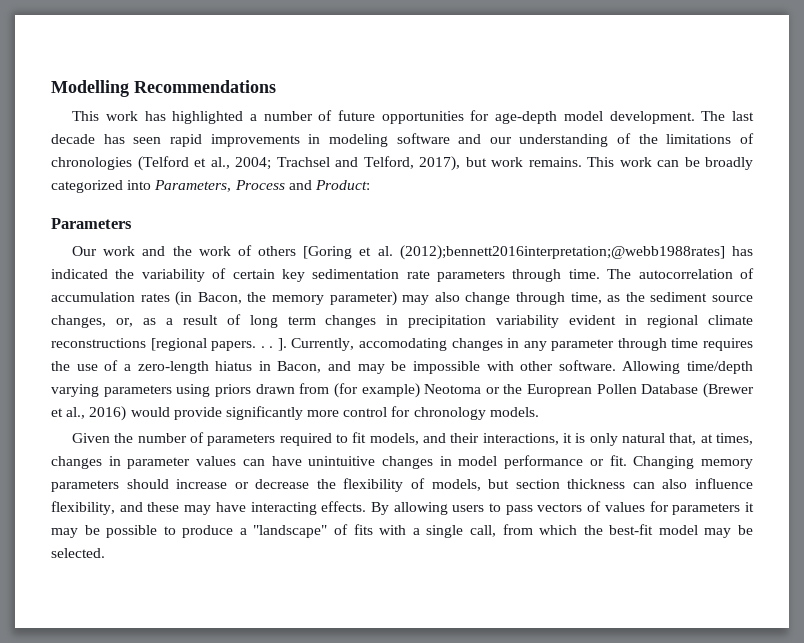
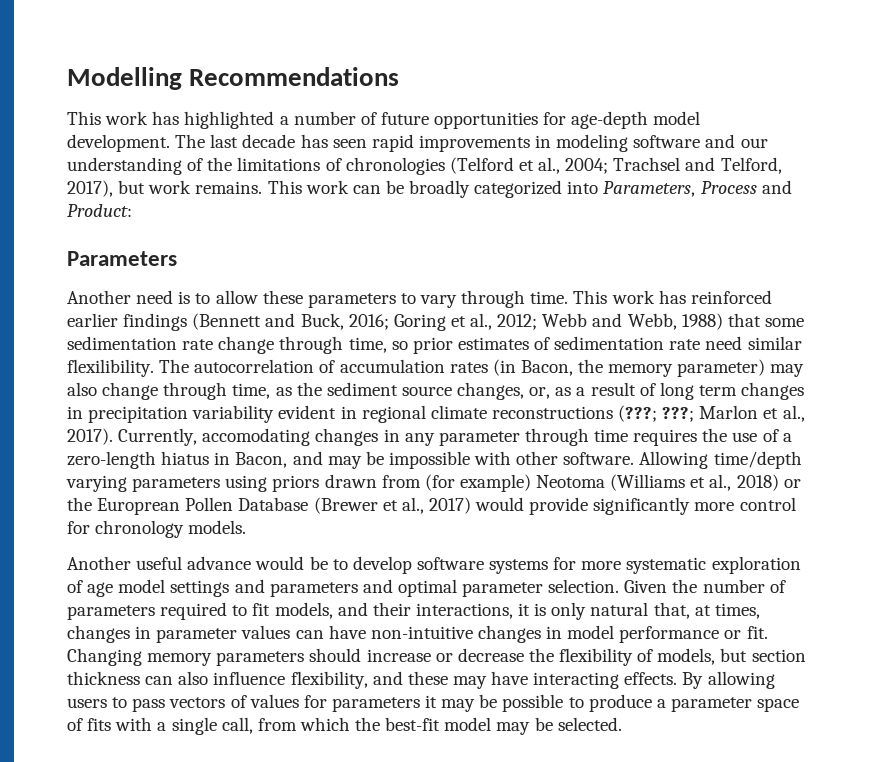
[72,245,754,260] [51,268,600,282] Our work and the work of others [Goring et al. (2012);bennett2016interpretation;@webb1988rates] has indicated the variability of certain key sedimentation rate parameters through time. -> [67,290,772,308] [67,313,804,331] [67,336,802,354] [67,359,154,377] Another need is to allow these parameters to vary through time. This work has reinforced earlier findings (Bennett and Buck, 2016; Goring et al., 2012; Webb and Webb, 1988) that some sedimentation rate change through time, so prior estimates of sedimentation rate need similar flexilibility.
[150,338,287,351] [regional papers. . . ]. -> [618,405,805,422] [67,428,113,445] (???; ???; Marlon et al., 2017).
(482, 389) none -> [610,474,779,491] (Williams et al., 2018)
[89,406,127,421] 2016) -> [428,497,471,514] 2017)
(539, 412) none -> [67,556,801,574] [67,579,620,597] Another useful advance would be to develop software systems for more systematic exploration of age model settings and parameters and optimal parameter selection.
[308,456,376,466] unintuitive -> [370,626,473,639] non-intuitive
[253,525,328,538] "landscape" -> [670,697,800,712] parameter space

